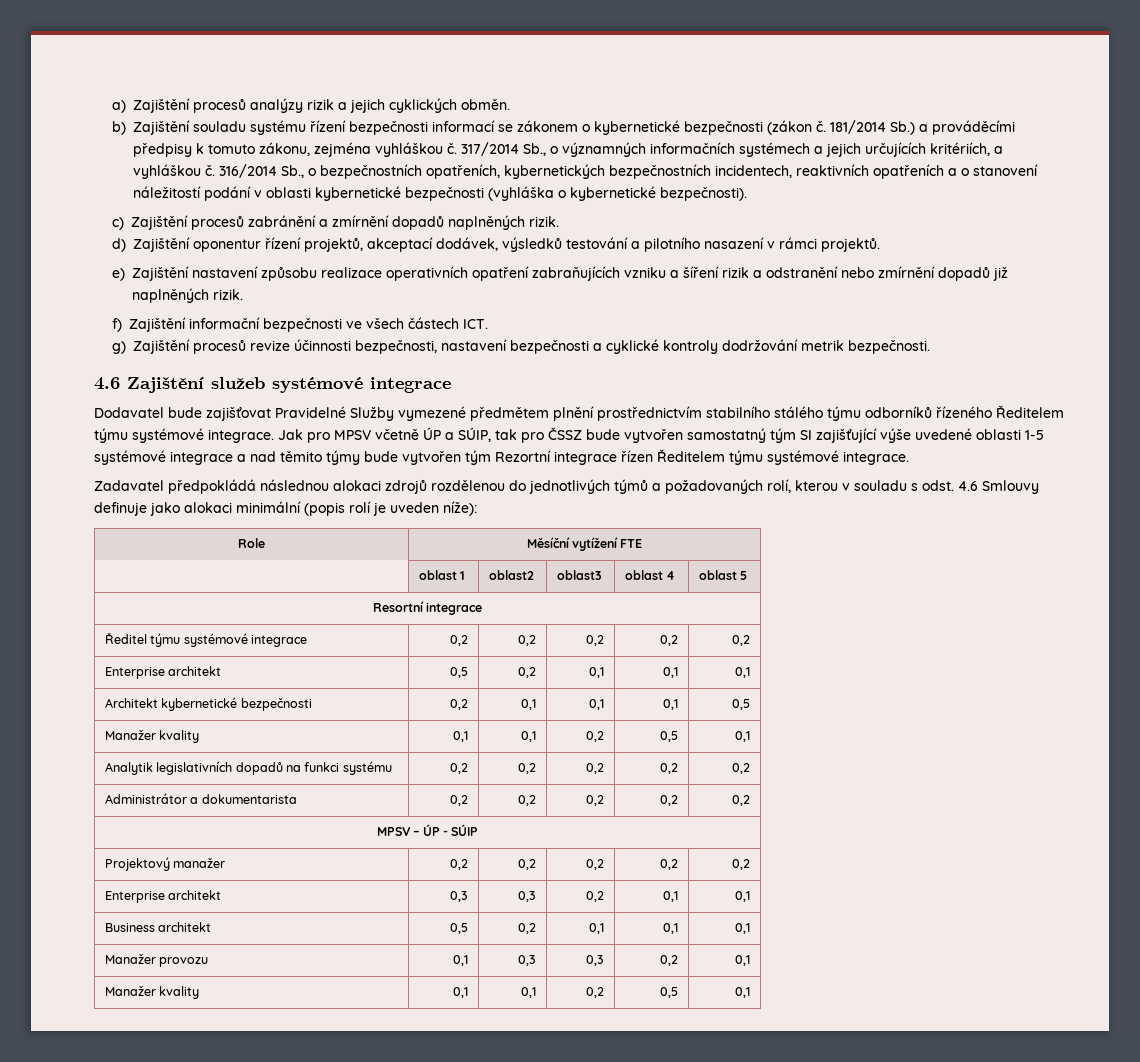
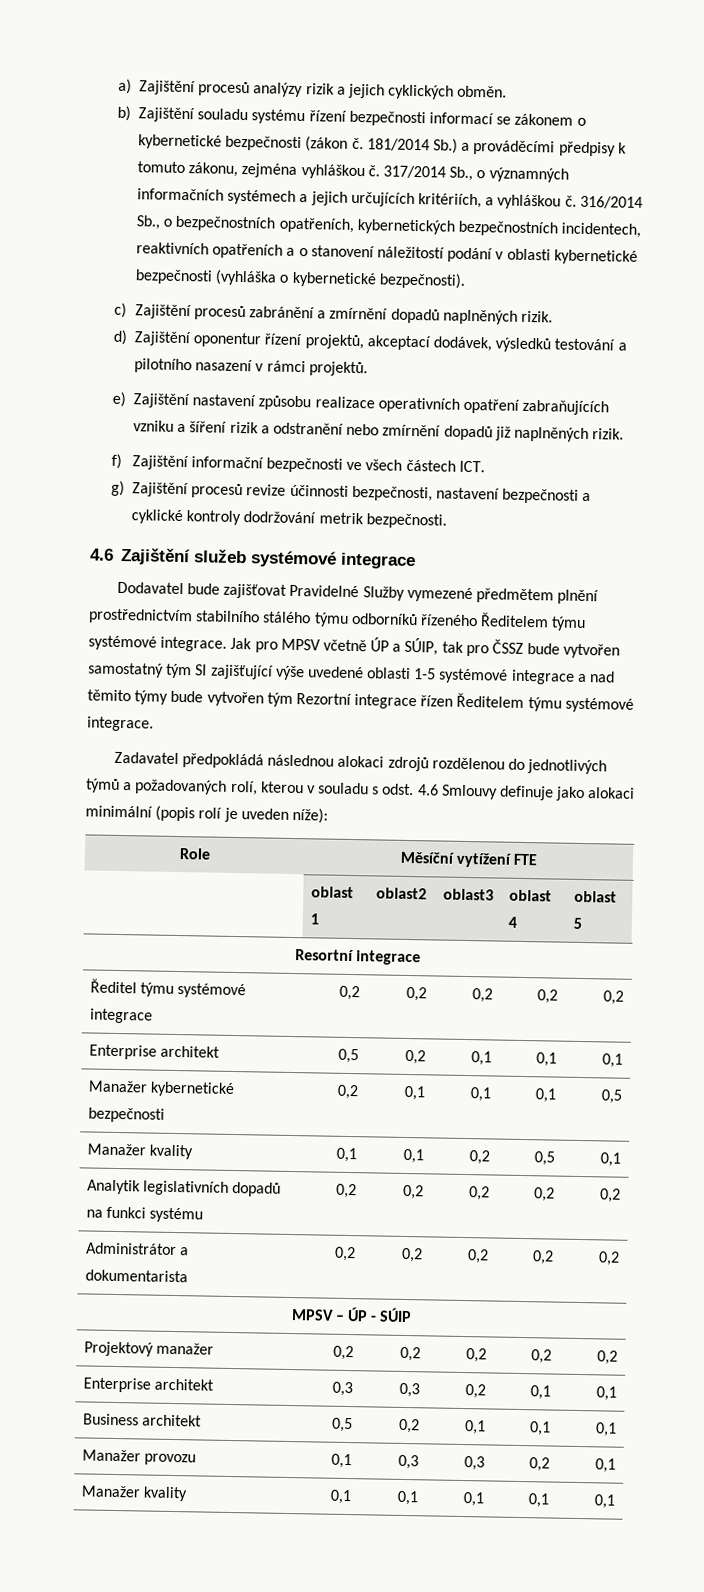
[104,698,158,708] Architekt -> [87,1080,148,1093] Manažer
[586,987,605,998] [660,987,679,998] [735,987,751,998] 0,2 | 0,5 | 0,1 -> [463,1492,485,1507] [528,1493,550,1508] [594,1494,616,1509] 0,1 | 0,1 | 0,1

